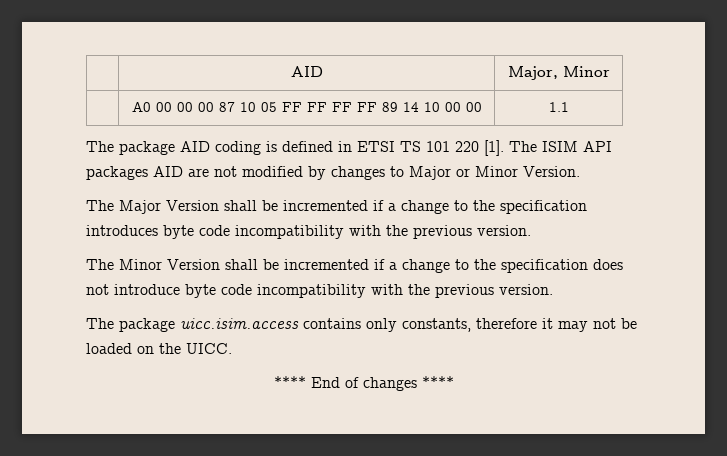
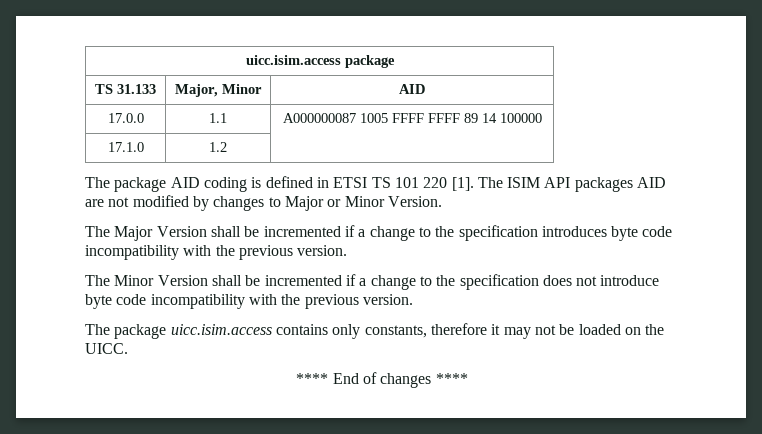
[290,66,323,77] [507,66,610,80] [131,101,482,112] [548,102,569,112] | AID | Major, Minor // | A0 00 00 00 87 10 05 FF FF FF FF 89 14 10 00 00 | 1.1 -> [245,55,395,68] [95,84,156,94] [175,84,262,97] [399,84,425,94] [107,113,144,123] [209,113,227,123] [282,113,542,123] [107,142,144,152] [209,142,227,152] uicc.isim.access package // TS 31.133 | Major, Minor | AID // 17.0.0 | 1.1 | A000000087 1005 FFFF FFFF 89 14 100000 // 17.1.0 | 1.2 |

